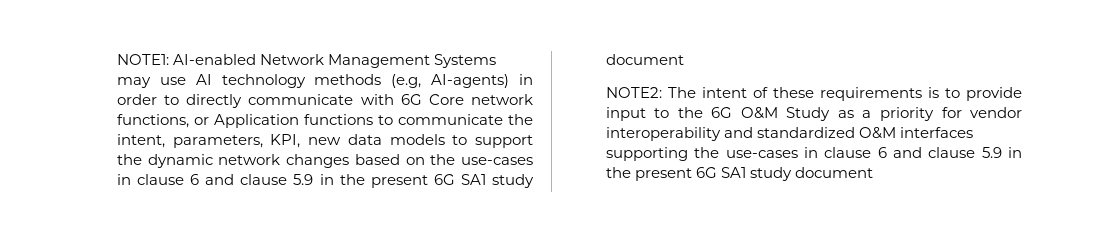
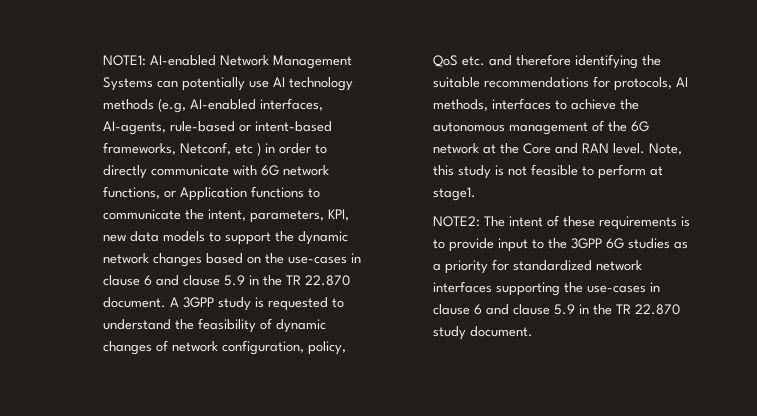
[116,77,151,88] may -> [157,77,246,91] can potentially
[431,74,510,88] AI-agents) -> [190,98,324,111] [103,121,333,135] [103,142,262,156] AI-enabled interfaces, AI-agents, rule-based or intent-based frameworks, Netconf, etc )
[428,94,464,105] Core -> (280, 170) none
[370,174,534,188] [605,54,684,65] present 6G SA1 study document -> [286,275,351,286] [103,297,345,311] [103,318,327,333] [103,340,347,355] [433,54,662,69] [433,76,689,91] [433,98,640,111] [433,120,650,135] [433,143,683,155] [433,164,664,179] [433,187,477,201] TR 22.870 document. A 3GPP study is requested to understand the feasibility of dynamic changes of network configuration, policy, QoS etc. and therefore identifying the suitable recommendations for protocols, AI methods, interfaces to achieve the autonomous management of the 6G network at the Core and RAN level. Note, this study is not feasible to perform at stage1.
[711,107,831,121] 6G O&M Study -> [571,238,671,249] 3GPP 6G studies
[970,107,1023,118] [605,127,897,141] vendor interoperability and standardized O&M -> [513,260,643,271] standardized network
[634,167,874,181] present 6G SA1 study document -> [616,304,681,315] [433,326,534,340] TR 22.870 study document.

